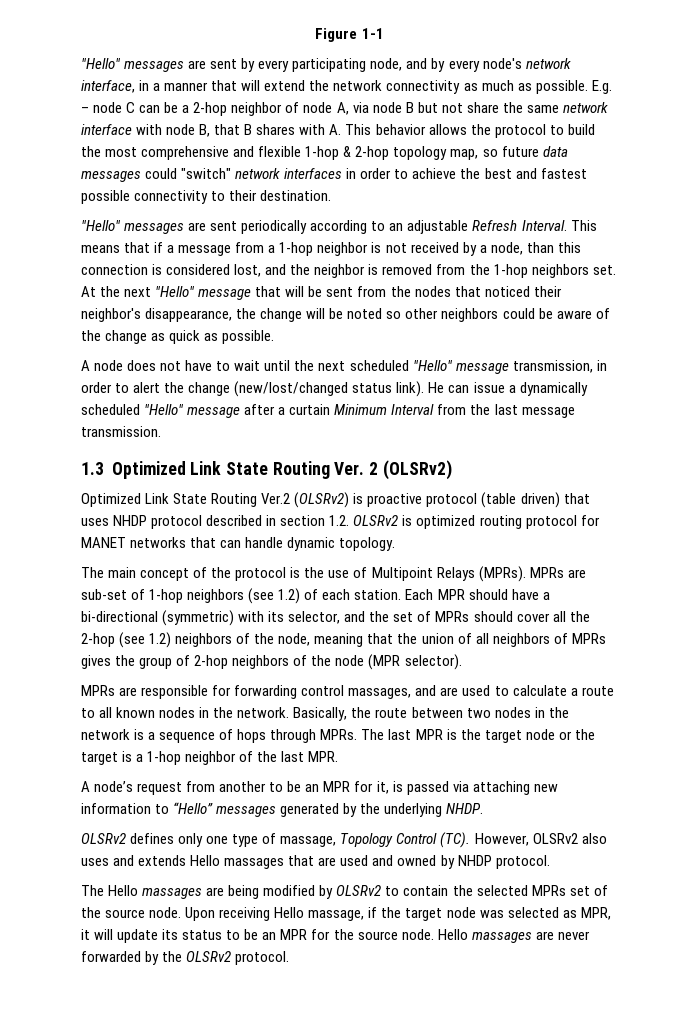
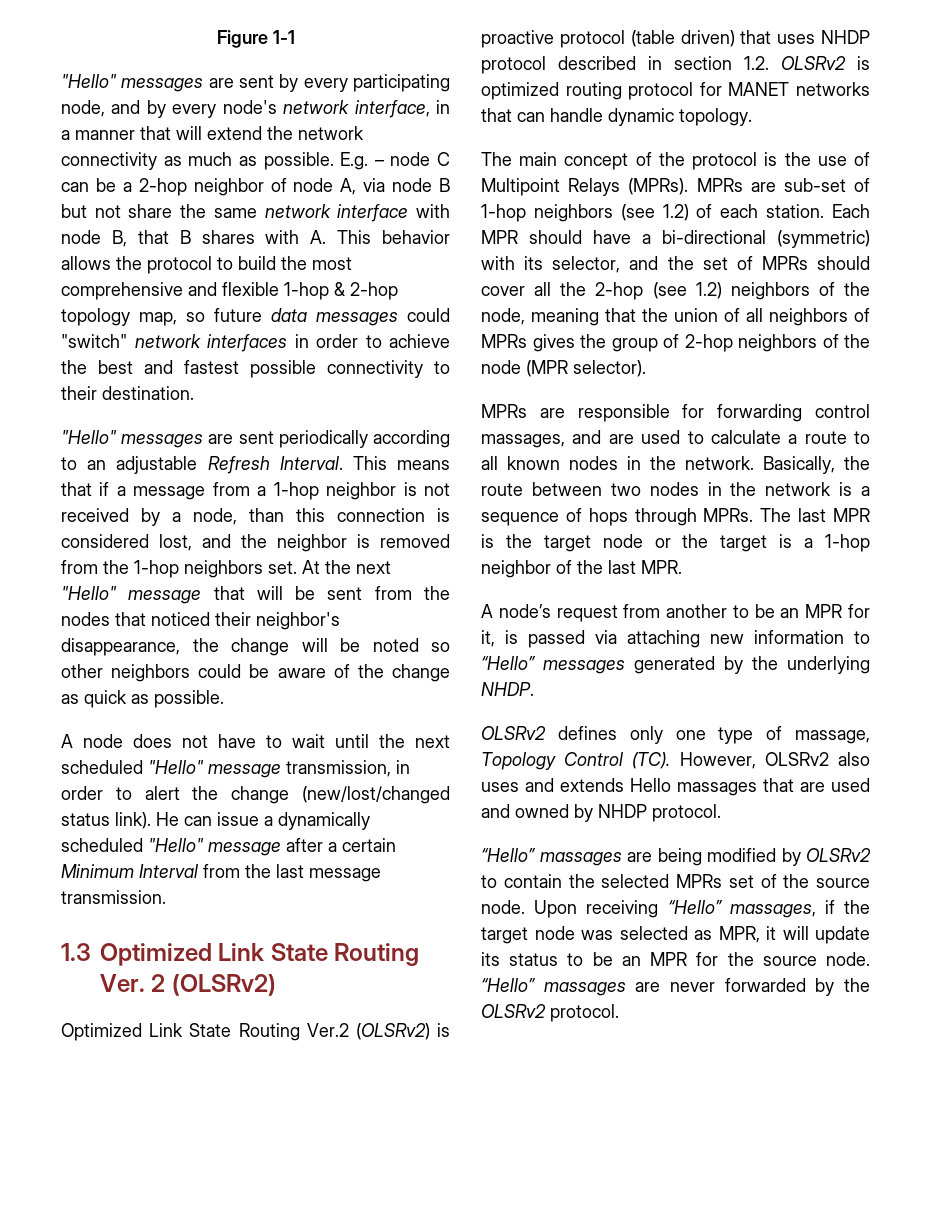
[289,404,331,415] curtain -> [342,838,396,852] certain
[81,885,139,896] The Hello -> [481,848,536,862] “Hello”
[274,907,365,921] Hello massage, -> [667,900,816,918] “Hello” massages,
[437,929,468,940] Hello -> [481,978,536,992] “Hello”

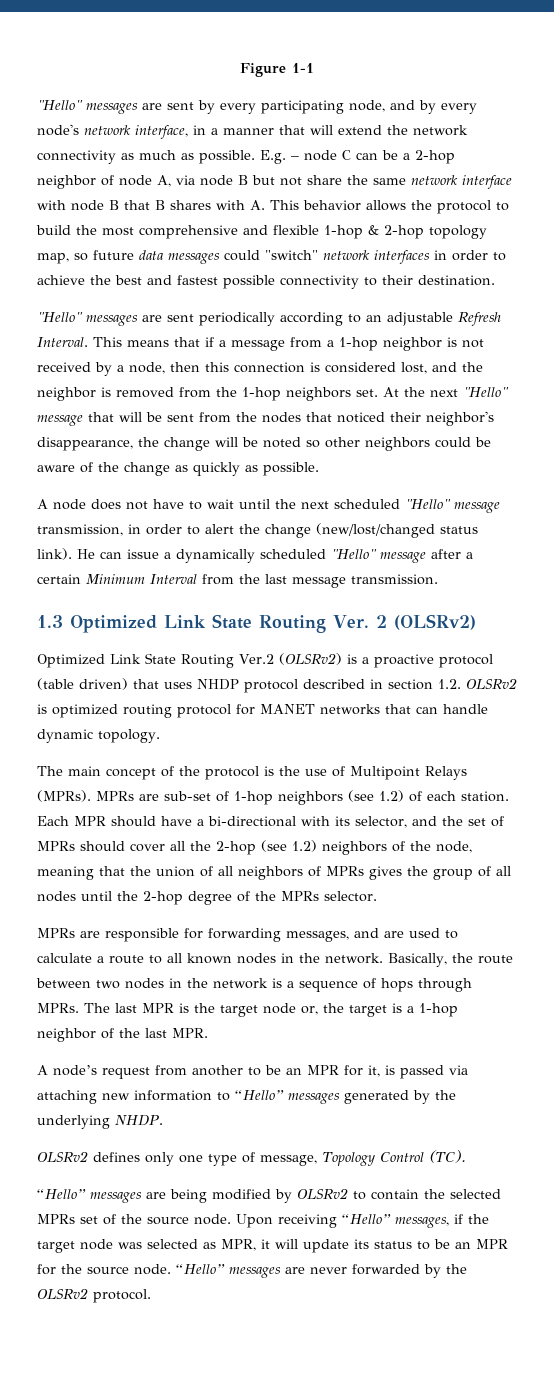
[111,230,127,247] B, -> [109,200,119,210] B
[249,508,284,522] than -> [170,362,200,372] then
[84,690,127,708] quick -> [193,462,240,476] quickly
(450, 1030) none -> [361,657,369,664] a
[777,230,870,248] (symmetric) -> (296, 821) none
[684,334,870,352] [481,360,646,377] 2-hop neighbors of the node (MPR selector). -> [496,866,511,876] [37,891,377,905] all nodes until the 2-hop degree of the MPRs selector.
[815,404,870,418] [481,434,565,448] control massages, -> [286,931,349,942] messages,
[654,538,671,548] or -> [301,1006,318,1015] or,
[795,730,870,744] massage, -> [260,1155,317,1166] message,
[679,752,870,769] [481,778,870,796] [481,804,721,822] [481,848,622,866] However, OLSRv2 also uses and extends Hello massages that are used and owned by NHDP protocol. // “Hello” massages -> [37,1189,142,1203] // “Hello” messages
[729,904,816,918] massages, -> [395,1217,449,1228] messages,
[543,982,626,996] massages -> [229,1267,281,1278] messages

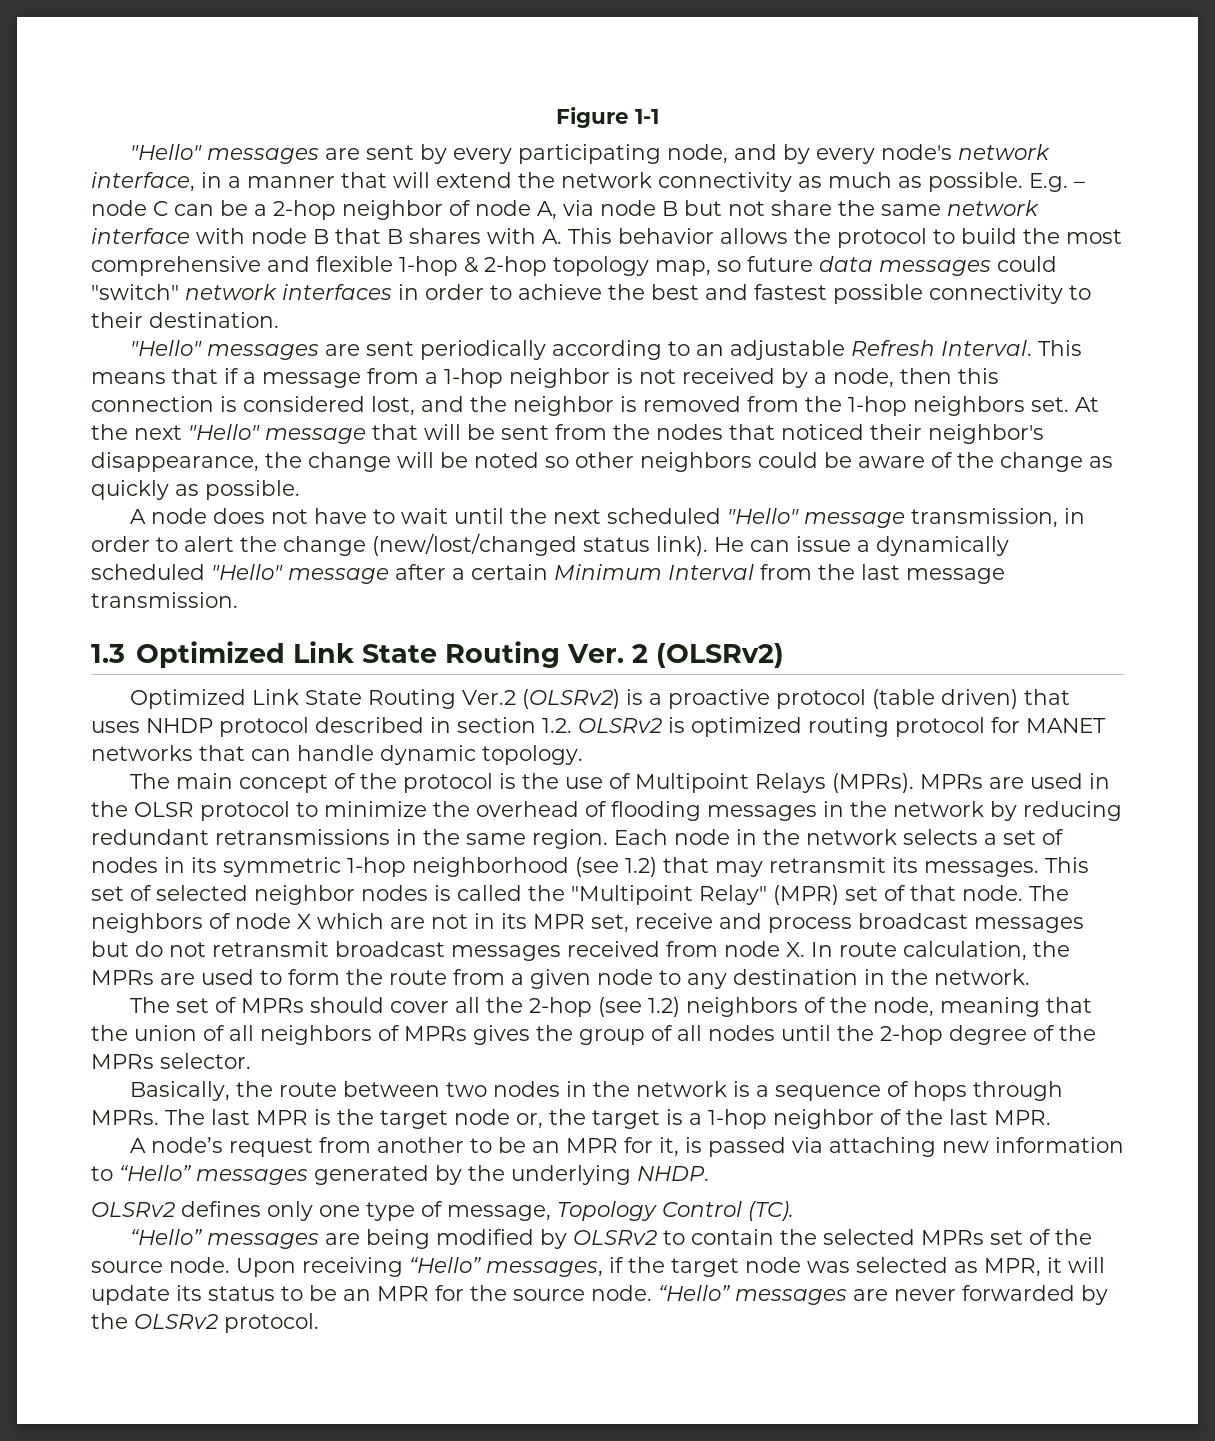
[164,790,509,805] [37,816,463,828] sub-set of 1-hop neighbors (see 1.2) of each station. Each MPR should have a bi-directional with its selector, and the -> [1029,773,1110,789] [91,801,1122,821] [91,829,1064,849] [91,857,1089,877] [91,885,1069,905] [91,913,1084,933] [91,941,1070,961] [91,969,1030,989] [129,997,170,1013] used in the OLSR protocol to minimize the overhead of flooding messages in the network by reducing redundant retransmissions in the same region. Each node in the network selects a set of nodes in its symmetric 1-hop neighborhood (see 1.2) that may retransmit its messages. This set of selected neighbor nodes is called the "Multipoint Relay" (MPR) set of that node. The neighbors of node X which are not in its MPR set, receive and process broadcast messages but do not retransmit broadcast messages received from node X. In route calculation, the MPRs are used to form the route from a given node to any destination in the network. // The
[37,928,458,942] [37,953,383,964] MPRs are responsible for forwarding messages, and are used to calculate a route to all known nodes in the network. -> (251, 1061) none

